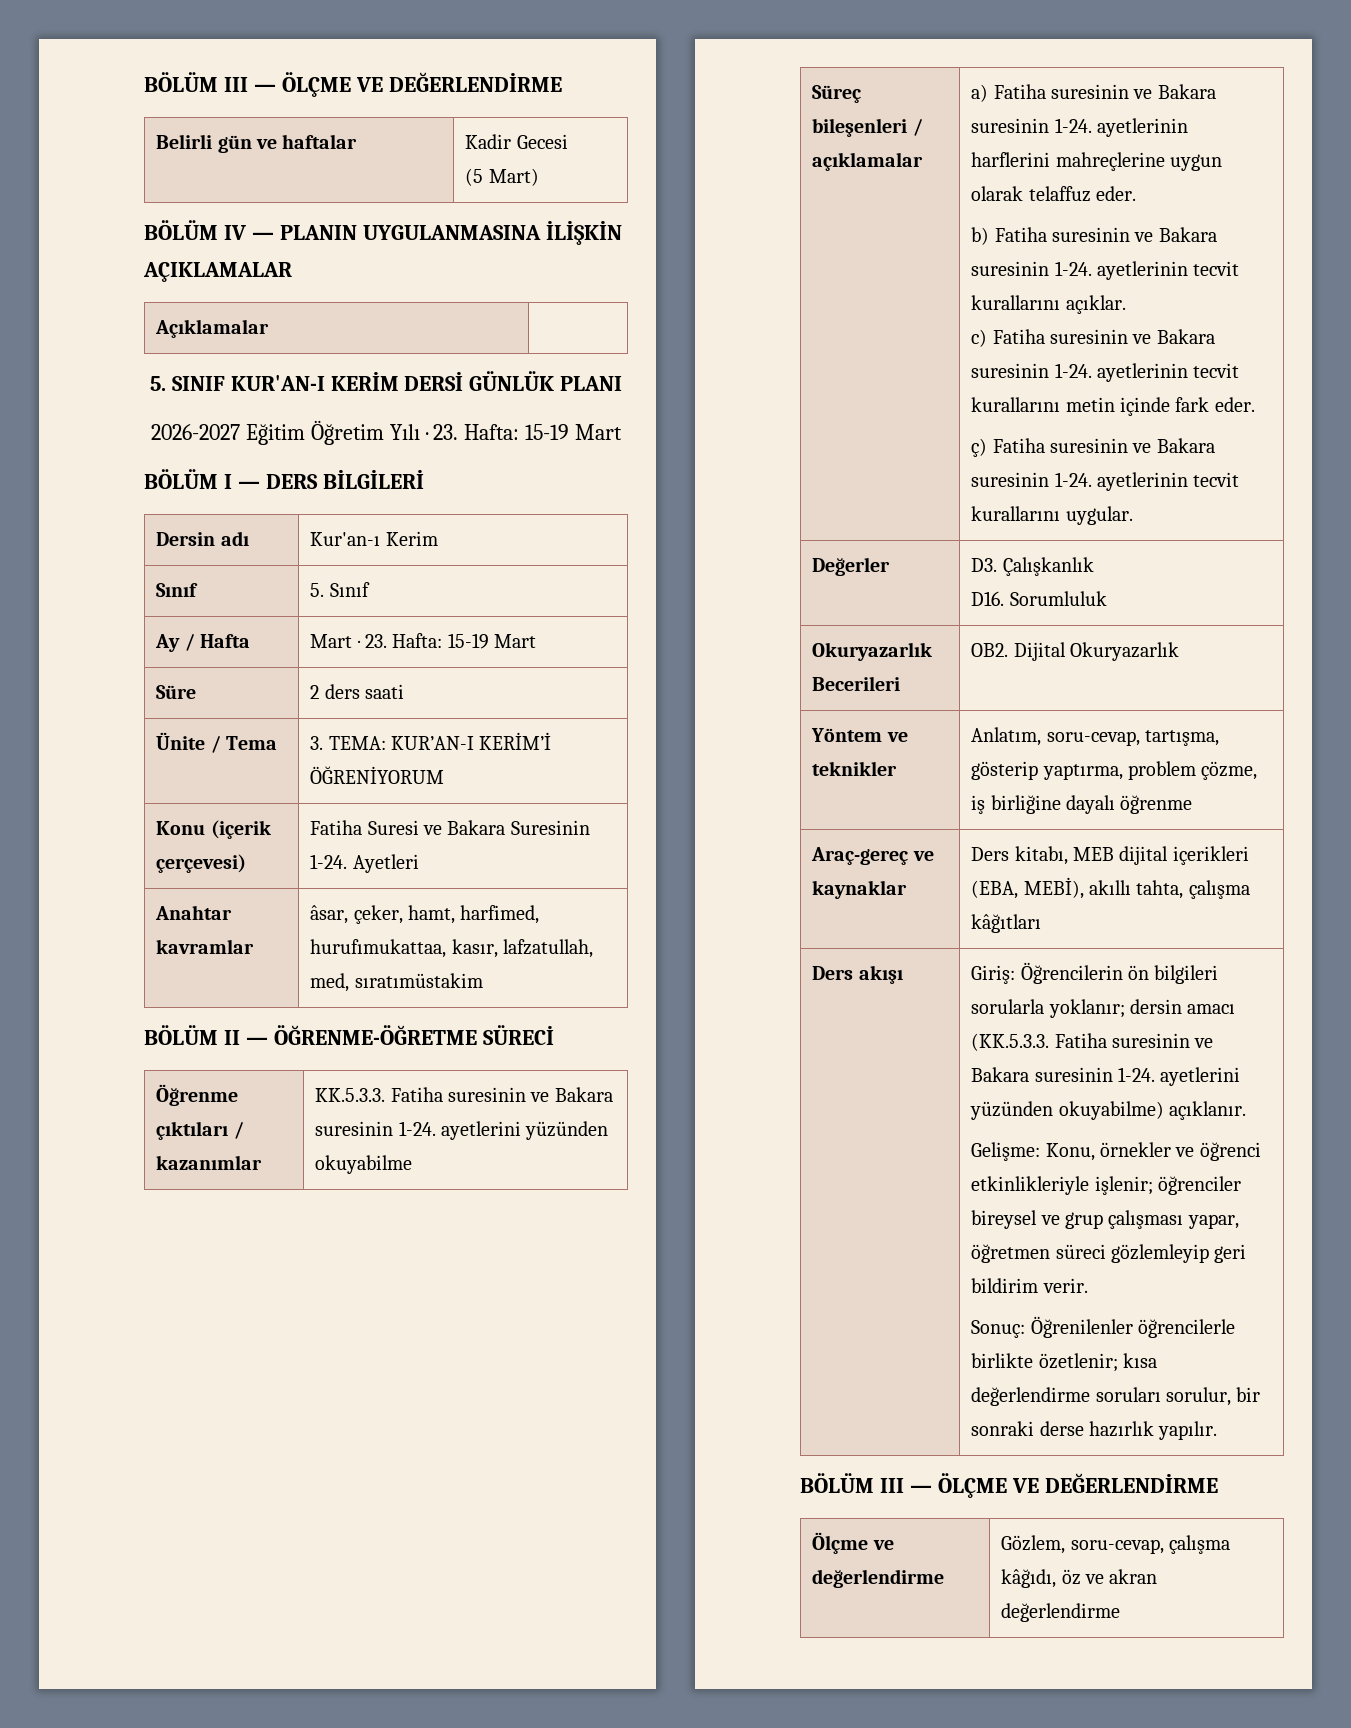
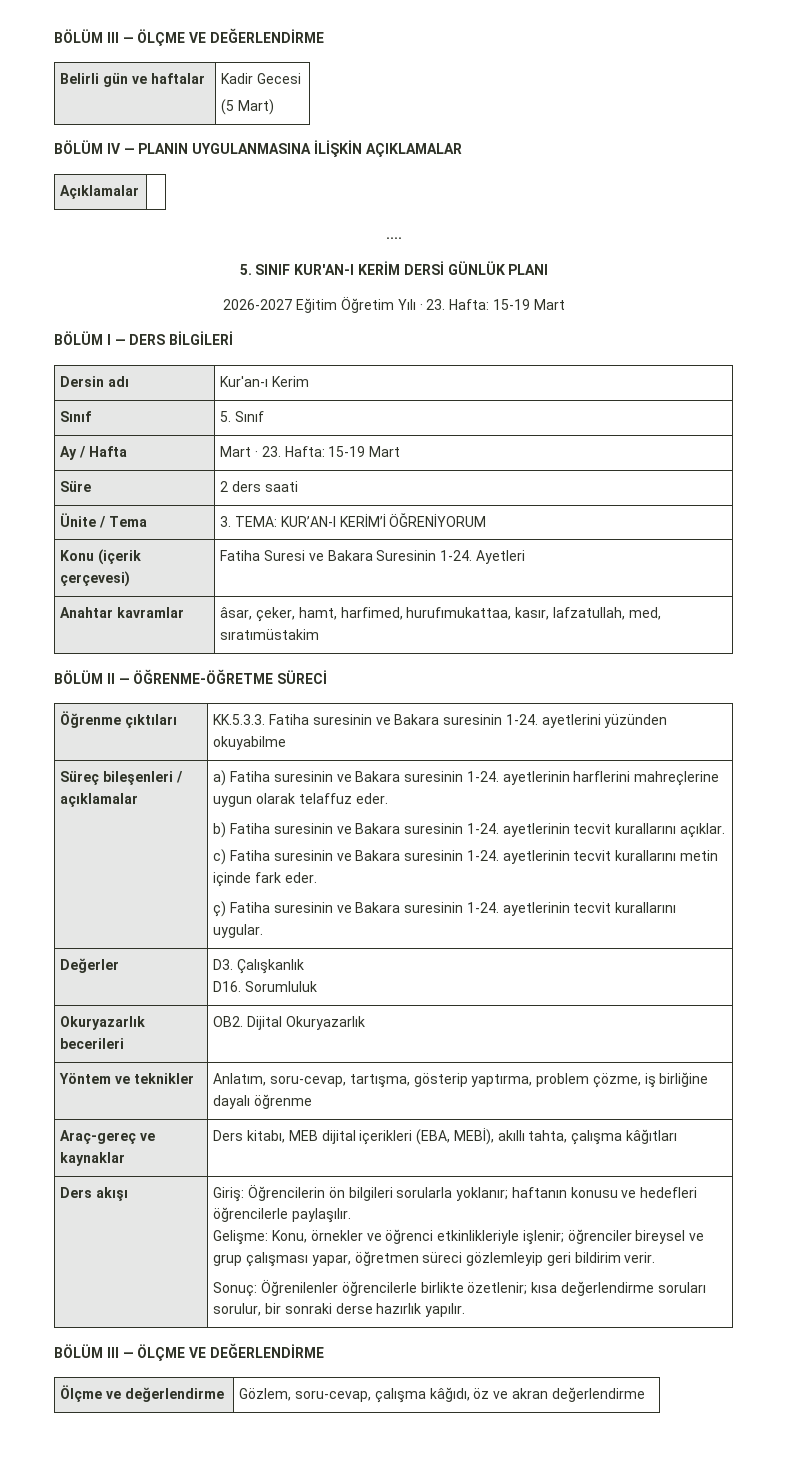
(270, 328) none -> [386,237,402,239] // ....
[233,1122,244,1139] [156,1155,263,1170] / kazanımlar -> (177, 721) none
[812,676,901,691] Becerileri -> [60,1038,125,1049] becerileri
[1129,999,1236,1014] [971,1033,1214,1051] [971,1067,1241,1086] [970,1101,1246,1120] dersin amacı (KK.5.3.3. Fatiha suresinin ve Bakara suresinin 1-24. ayetlerini yüzünden okuyabilme) açıklanır. -> [511,1187,698,1198] [213,1207,351,1223] haftanın konusu ve hedefleri öğrencilerle paylaşılır.

